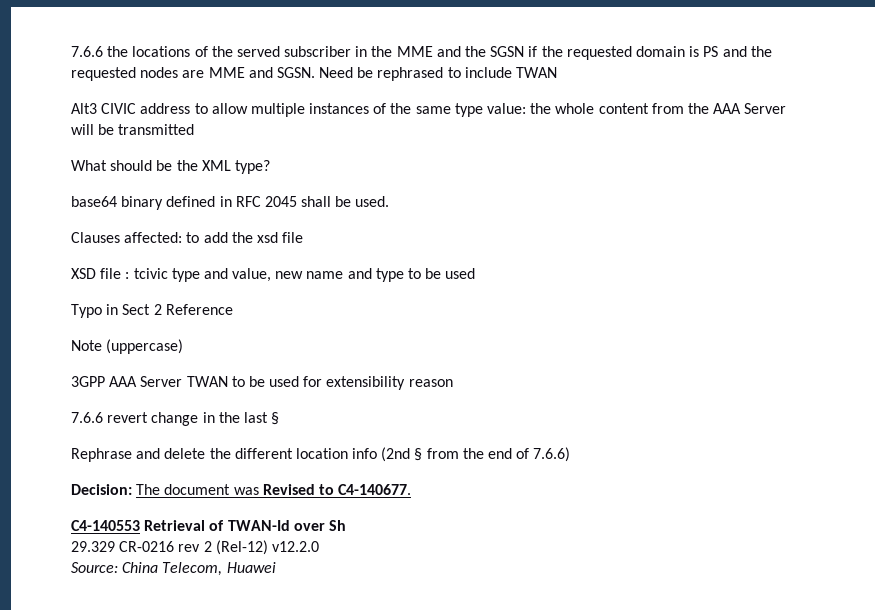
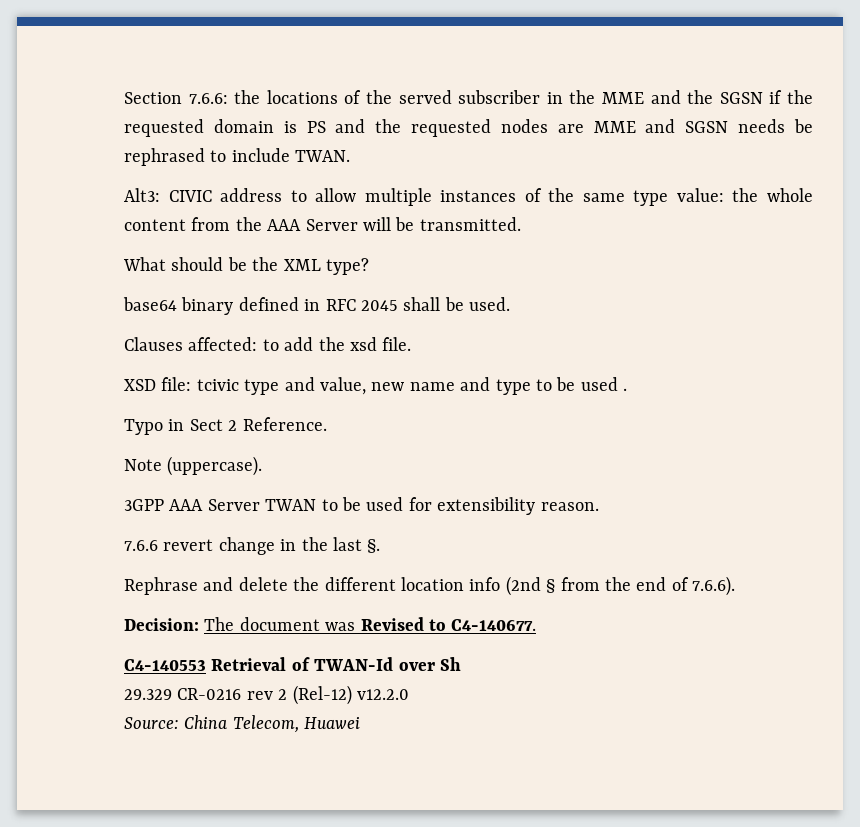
[71,46,103,57] 7.6.6 -> [124,92,228,104] Section 7.6.6:
[276,67,354,78] SGSN. Need -> [685,119,786,133] SGSN needs
[516,67,558,78] [71,103,97,114] TWAN // Alt3 -> [295,150,351,162] [124,188,160,202] TWAN. // Alt3:
[118,124,195,135] transmitted -> [419,217,521,231] transmitted.
[282,232,304,243] file -> [382,337,412,351] file.
[100,268,130,279] file : -> [161,377,192,391] file:
(476, 273) none -> [623,388,628,391] .
[165,304,233,315] Reference -> [242,417,327,431] Reference.
[106,339,184,354] (uppercase) -> [167,456,263,476] (uppercase).
[408,379,453,387] reason -> [540,502,599,511] reason.
[271,412,280,425] § -> [367,539,381,553] §.
[533,447,571,462] 7.6.6) -> [692,576,736,596] 7.6.6).

